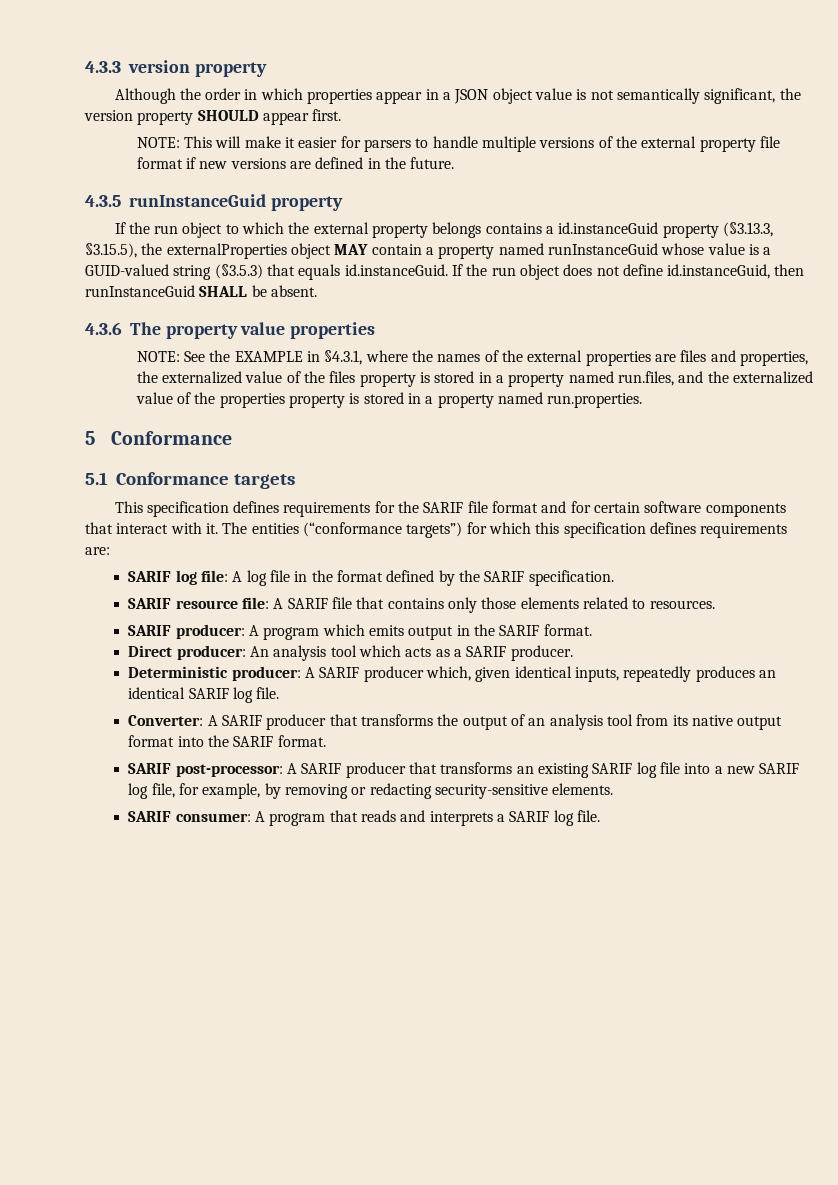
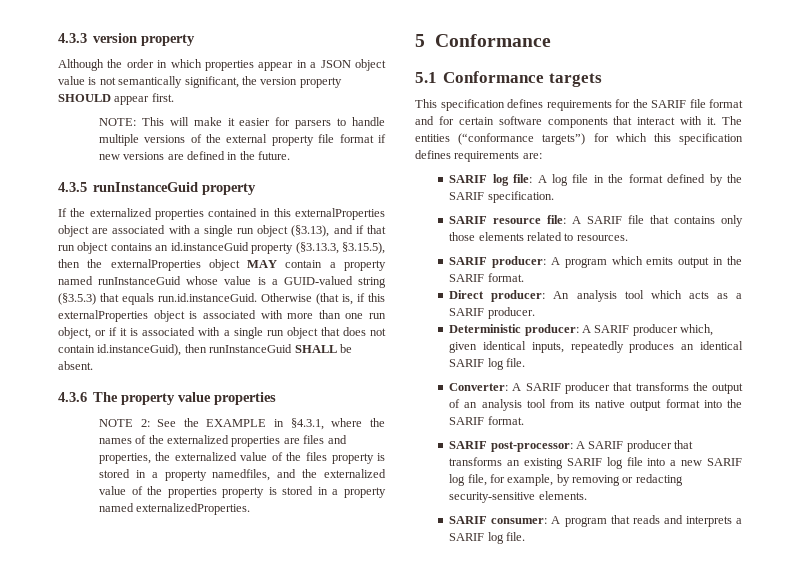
[154,222,555,238] run object to which the external property belongs contains a -> [89,208,385,220] [58,225,387,237] [58,242,169,254] externalized properties contained in this externalProperties object are associated with a single run object (§3.13), and if that run object contains an
(137, 250) none -> [58,259,80,268] then
[344,264,560,280] id.instanceGuid. If the run object -> [158,293,385,305] [58,310,386,322] [58,327,340,339] run.id.instanceGuid. Otherwise (that is, if this externalProperties object is associated with more than one run object, or if it is associated with a single run object that
[622,264,771,279] define id.instanceGuid, -> [58,344,182,356] contain id.instanceGuid),
[136,351,180,362] NOTE: -> [98,419,150,427] NOTE 2:
[527,350,583,362] external -> [167,435,230,444] externalized
[568,371,674,386] named run.files, -> [212,469,271,481] namedfiles,
[547,393,643,408] run.properties. -> [136,503,251,515] externalizedProperties.

